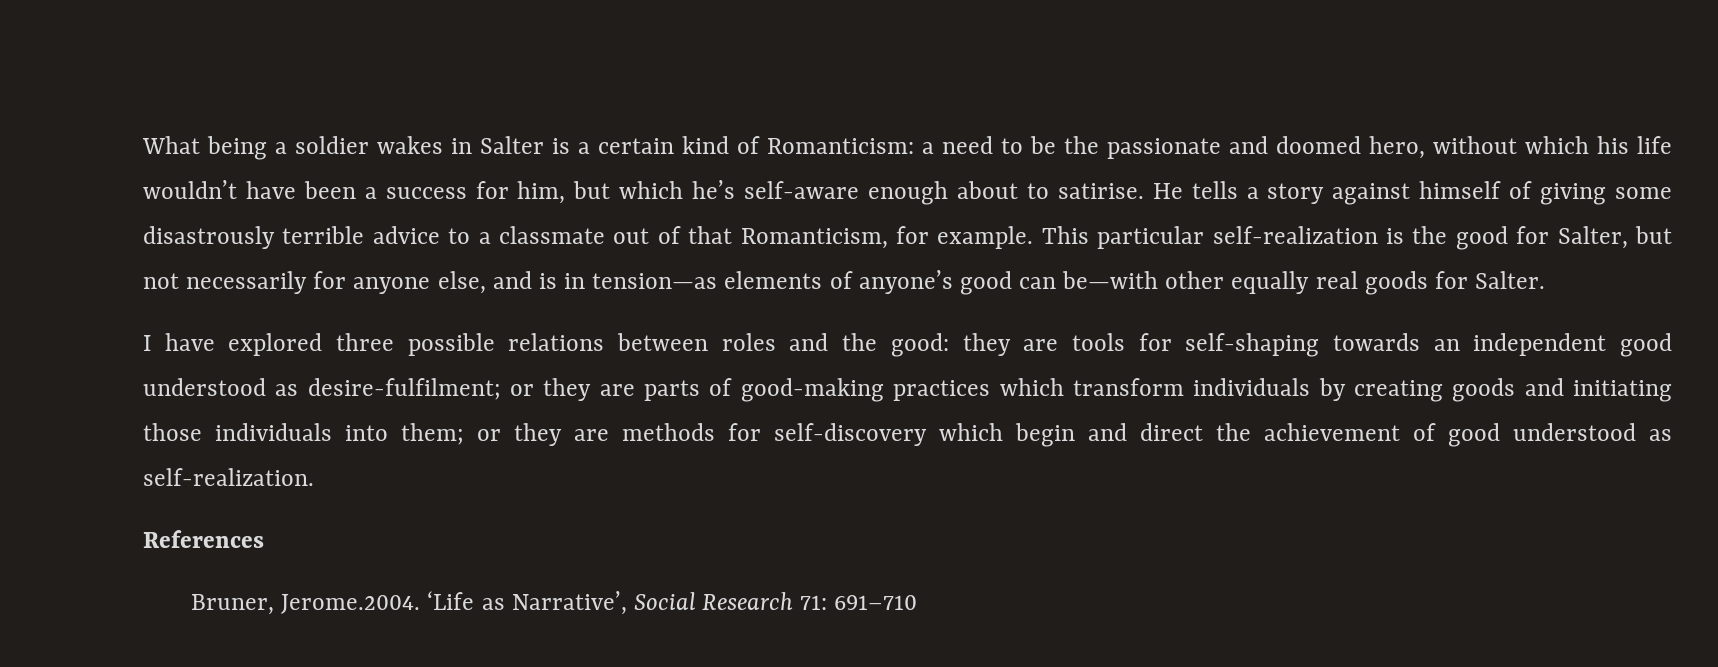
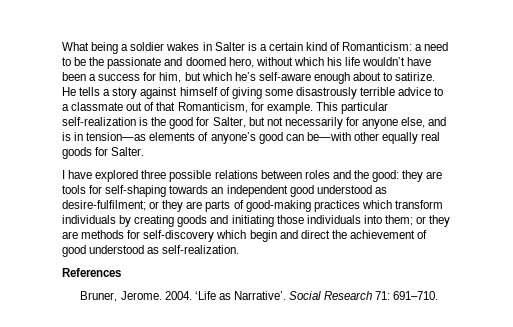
[1057,183,1144,199] satirise. -> [395,72,436,81] satirize.
[281,594,421,614] Jerome.2004. -> [120,291,192,300] Jerome. 2004.
[511,591,627,615] Narrative’, -> [233,291,286,300] Narrative’.
[834,595,918,610] 691–710 -> [393,291,439,300] 691–710.

